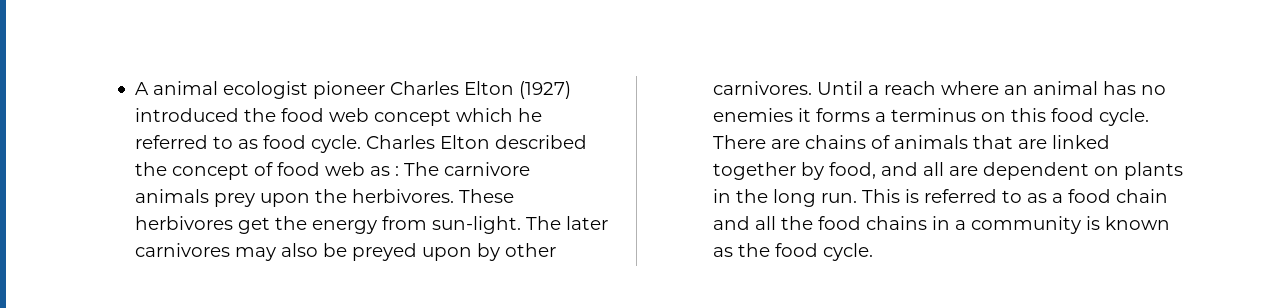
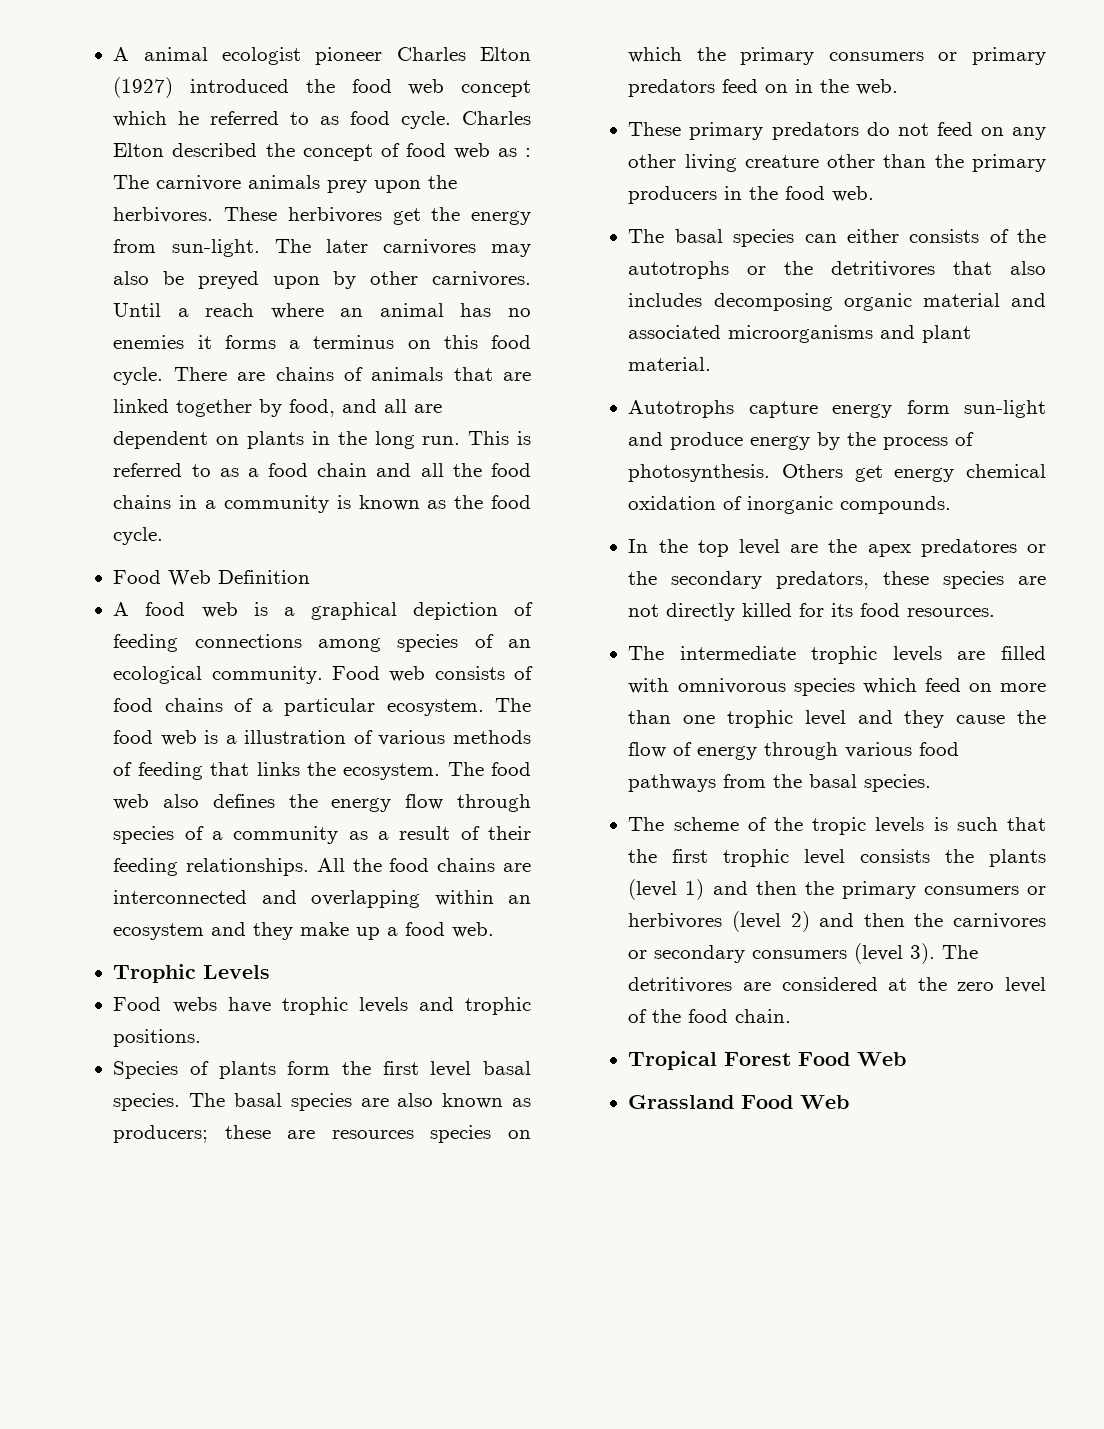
(873, 252) none -> [113,570,311,586] [113,602,533,620] [113,634,531,652] [113,666,533,684] [113,698,531,716] [113,730,531,746] [113,762,531,780] [113,794,532,812] [113,826,532,844] [113,858,532,876] [113,890,531,908] [113,922,495,940] [113,964,271,983] [113,997,531,1015] [113,1029,202,1047] [113,1061,531,1079] [113,1093,531,1111] [113,1125,531,1143] [628,47,1046,65] [628,79,899,97] [628,122,1046,140] [628,154,1046,172] [628,186,875,204] [628,229,1046,247] [628,261,1046,279] [628,293,1046,311] [628,325,972,343] [628,357,712,371] [628,400,1046,418] [628,432,975,450] [628,464,1046,482] [628,496,952,514] [628,539,1046,557] [628,571,1046,589] [628,603,996,621] [628,646,1046,664] [628,678,1046,696] [628,710,1046,728] [628,742,960,760] [628,774,932,792] [628,817,1046,835] [628,849,1046,867] [628,879,1046,900] [628,911,1046,932] [628,943,979,964] [628,977,1046,993] [628,1009,792,1023] [628,1051,907,1070] [628,1095,850,1109] // Food Web Definition // A food web is a graphical depiction of feeding connections among species of an ecological community. Food web consists of food chains of a particular ecosystem. The food web is a illustration of various methods of feeding that links the ecosystem. The food web also defines the energy flow through species of a community as a result of their feeding relationships. All the food chains are interconnected and overlapping within an ecosystem and they make up a food web. // Trophic Levels // Food webs have trophic levels and trophic positions. // Species of plants form the first level basal species. The basal species are also known as producers; these are resources species on which the primary consumers or primary predators feed on in the web. // These primary predators do not feed on any other living creature other than the primary producers in the food web. // The basal species can either consists of the autotrophs or the detritivores that also includes decomposing organic material and associated microorganisms and plant material. // Autotrophs capture energy form sun-light and produce energy by the process of photosynthesis. Others get energy chemical oxidation of inorganic compounds. // In the top level are the apex predatores or the secondary predators, these species are not directly killed for its food resources. // The intermediate trophic levels are filled with omnivorous species which feed on more than one trophic level and they cause the flow of energy through various food pathways from the basal species. // The scheme of the tropic levels is such that the first trophic level consists the plants (level 1) and then the primary consumers or herbivores (level 2) and then the carnivores or secondary consumers (level 3). The detritivores are considered at the zero level of the food chain. // Tropical Forest Food Web // Grassland Food Web

